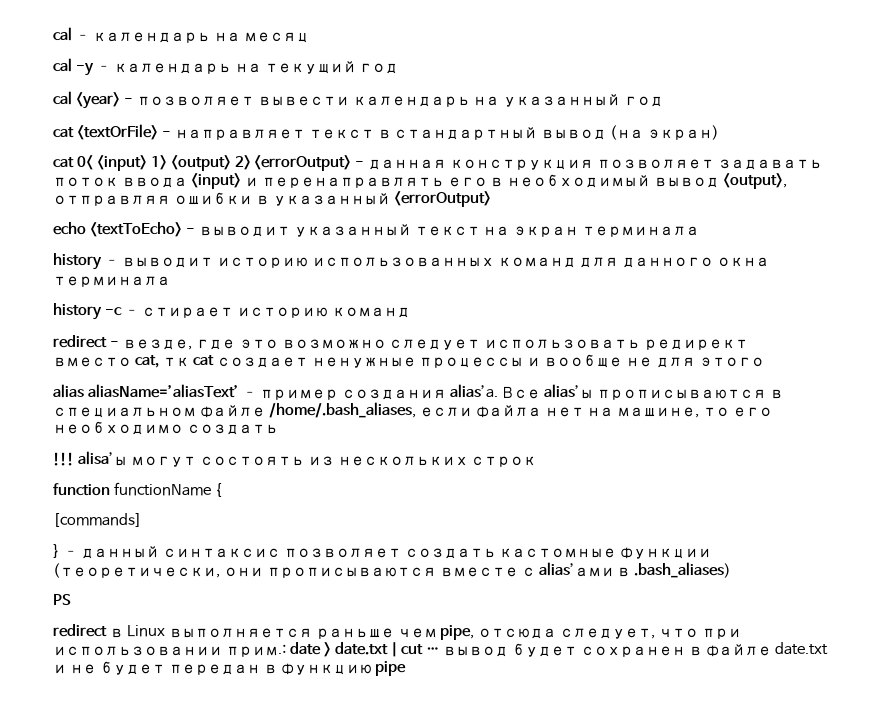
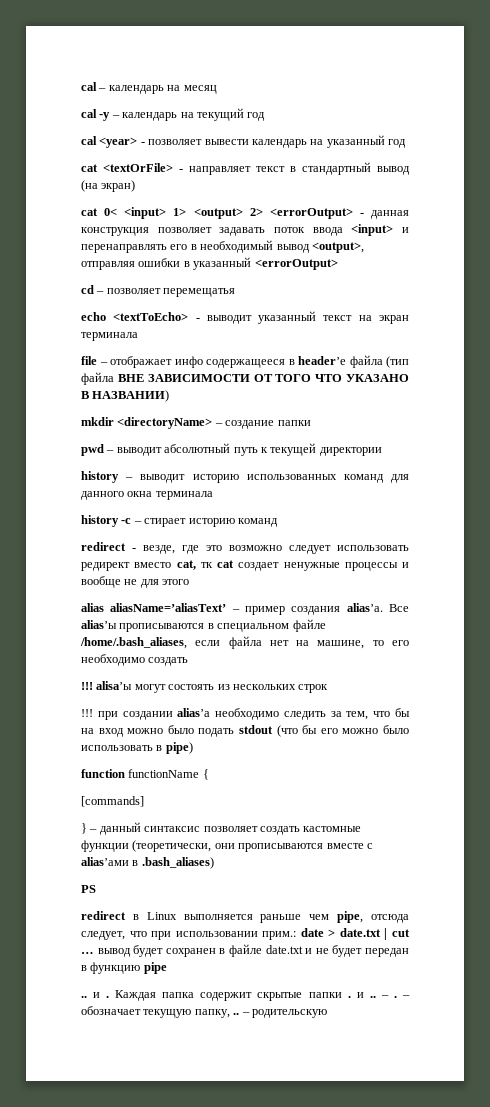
(491, 199) none -> [81,285,236,297] // cd – позволяет перемещатья
(700, 231) none -> [81,355,409,368] [81,372,410,385] [81,390,170,402] [81,417,311,429] [81,443,382,456] // file – отображает инфо содержащееся в header’е файла (тип файла ВНЕ ЗАВИСИМОСТИ ОТ ТОГО ЧТО УКАЗАНО В НАЗВАНИИ) // mkdir <directoryName> – создание папки // pwd – выводит абсолютный путь к текущей директории
(537, 461) none -> [81,708,410,720] [81,725,409,737] [81,742,193,754] // !!! при создании alias’a необходимо следить за тем, что бы на вход можно было подать stdout (что бы его можно было использовать в pipe)
(407, 668) none -> [81,990,411,1001] [81,1006,327,1018] // .. и . Каждая папка содержит скрытые папки . и .. – . – обозначает текущую папку, .. – родительскую

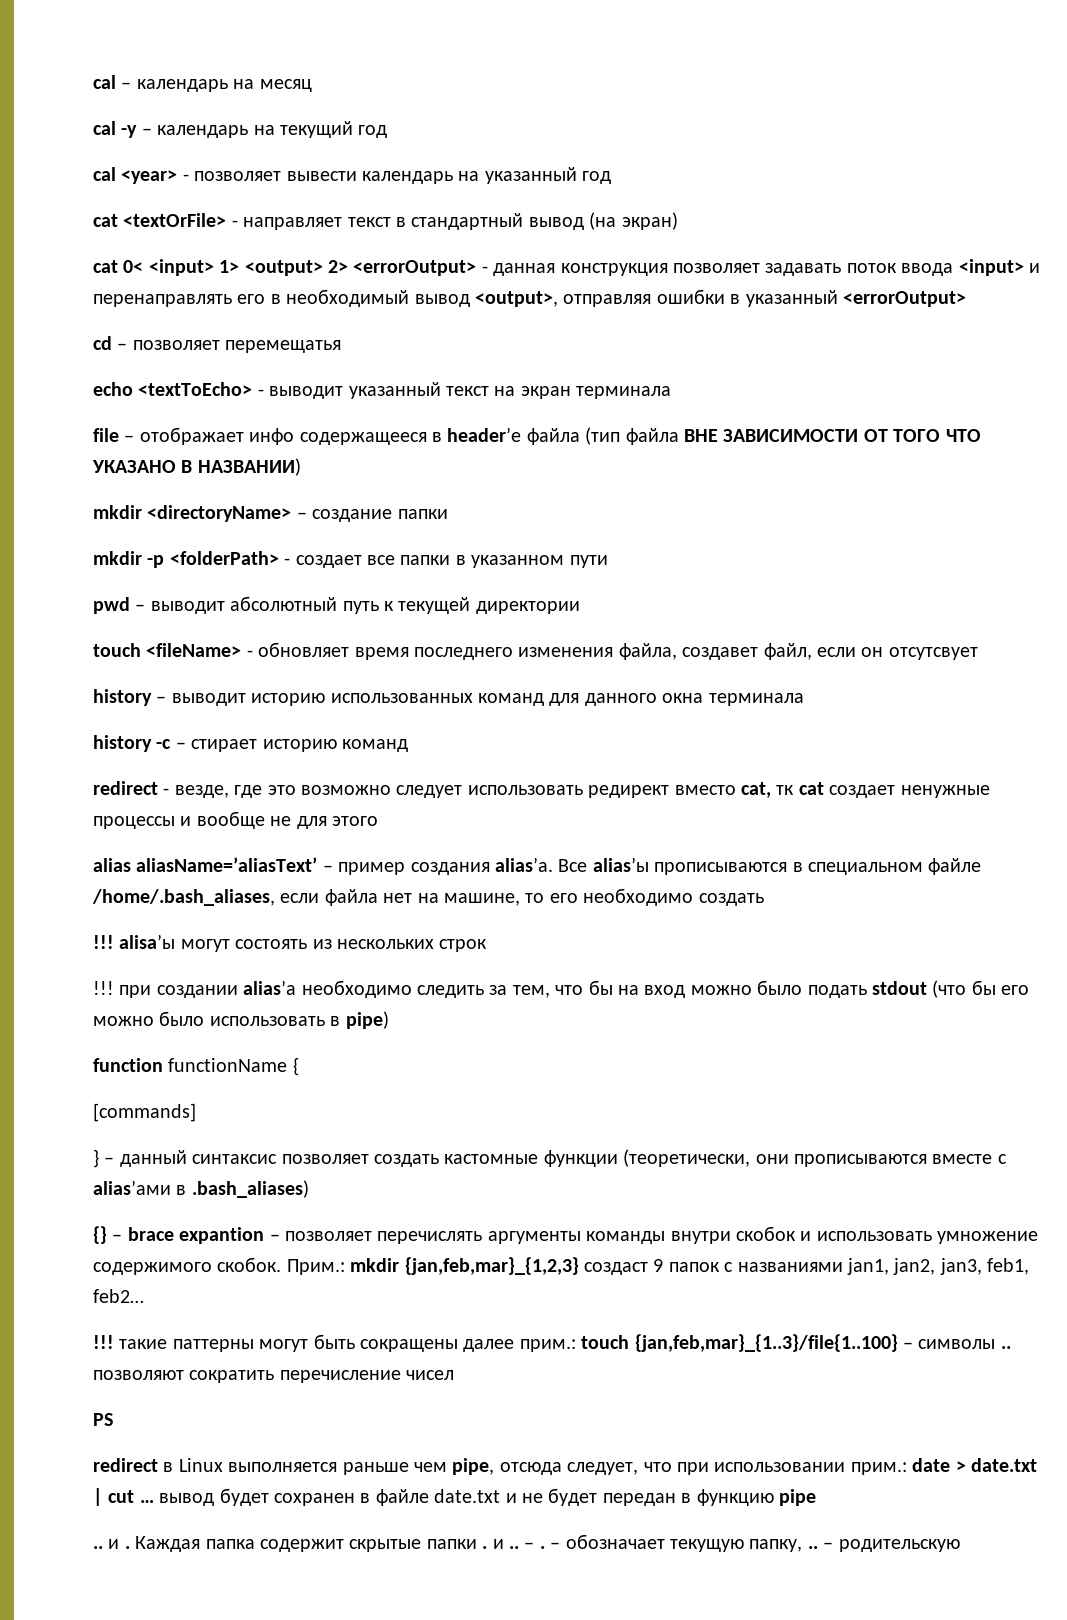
(311, 423) none -> [93,551,608,568] // mkdir -p <folderPath> - создает все папки в указанном пути
(382, 451) none -> [93,642,978,660] // touch <fileName> - обновляет время последнего изменения файла, создавет файл, если он отсутсвует
(214, 863) none -> [93,1226,1039,1244] [93,1257,1030,1275] [93,1289,144,1303] [93,1334,1011,1352] [93,1370,455,1383] // {} – brace expantion – позволяет перечислять аргументы команды внутри скобок и использовать умножение содержимого скобок. Прим.: mkdir {jan,feb,mar}_{1,2,3} создаст 9 папок с названиями jan1, jan2, jan3, feb1, feb2… // !!! такие паттерны могут быть сокращены далее прим.: touch {jan,feb,mar}_{1..3}/file{1..100} – символы .. позволяют сократить перечисление чисел

